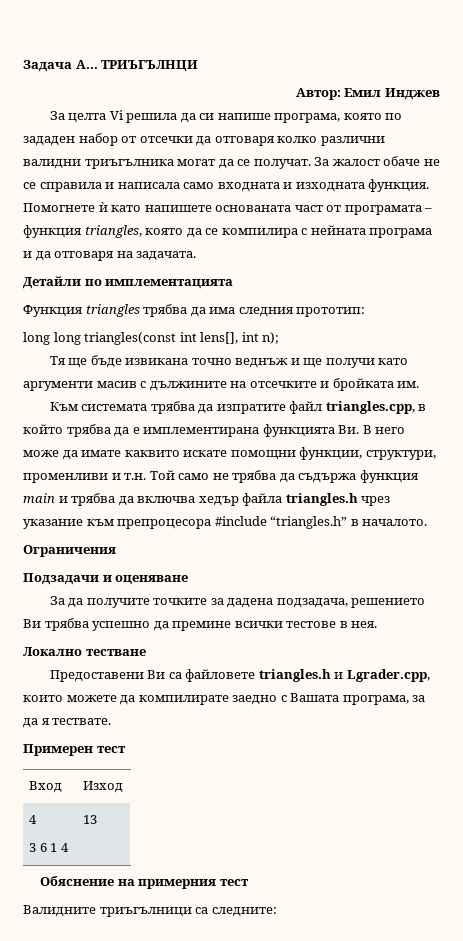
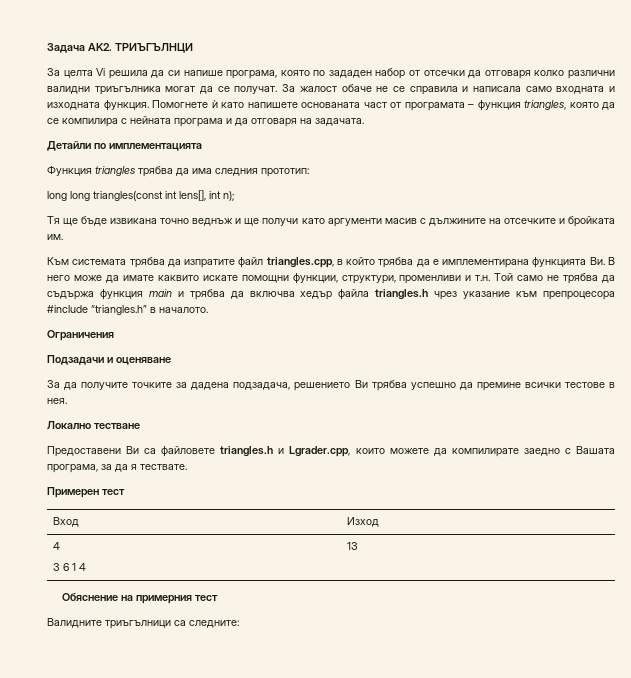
[75,60,98,69] A… -> [88,43,112,51] AK2.
[295,88,440,100] // Автор: Емил Инджев -> (193, 48) none

